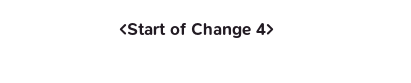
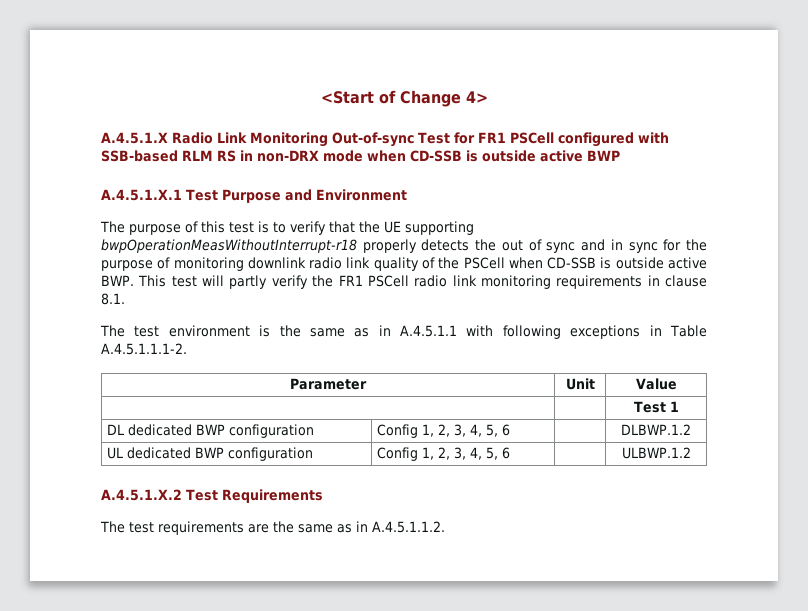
(274, 29) none -> [101,132,669,147] [101,150,620,162] [101,189,407,203] [100,221,474,235] [101,239,708,253] [101,257,707,271] [101,275,708,289] [101,293,125,305] [100,325,708,339] [101,343,187,355] [290,378,367,390] [565,378,595,390] [635,378,677,390] [633,401,679,413] [106,424,314,438] [376,424,510,438] [621,424,692,435] [106,447,313,461] [376,447,510,461] [621,447,691,459] [101,489,323,503] [100,521,445,535] // A.4.5.1.X Radio Link Monitoring Out-of-sync Test for FR1 PSCell configured with SSB-based RLM RS in non-DRX mode when CD-SSB is outside active BWP // A.4.5.1.X.1 Test Purpose and Environment // The purpose of this test is to verify that the UE supporting bwpOperationMeasWithoutInterrupt-r18 properly detects the out of sync and in sync for the purpose of monitoring downlink radio link quality of the PSCell when CD-SSB is outside active BWP. This test will partly verify the FR1 PSCell radio link monitoring requirements in clause 8.1. // The test environment is the same as in A.4.5.1.1 with following exceptions in Table A.4.5.1.1.1-2. // Parameter | Unit | Value // | | Test 1 // DL dedicated BWP configuration | Config 1, 2, 3, 4, 5, 6 | | DLBWP.1.2 // UL dedicated BWP configuration | Config 1, 2, 3, 4, 5, 6 | | ULBWP.1.2 // A.4.5.1.X.2 Test Requirements // The test requirements are the same as in A.4.5.1.1.2.

